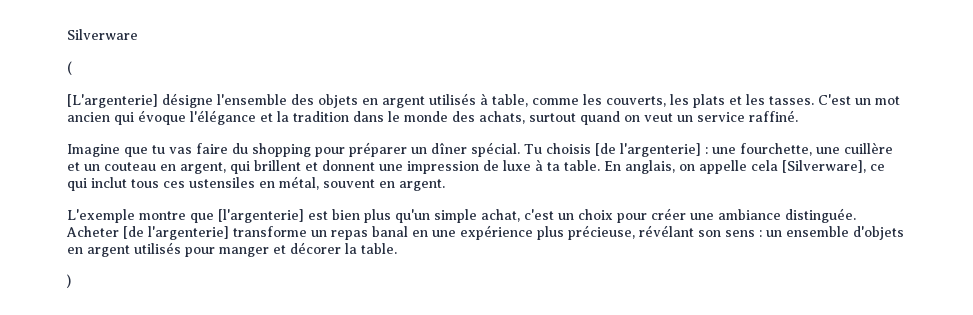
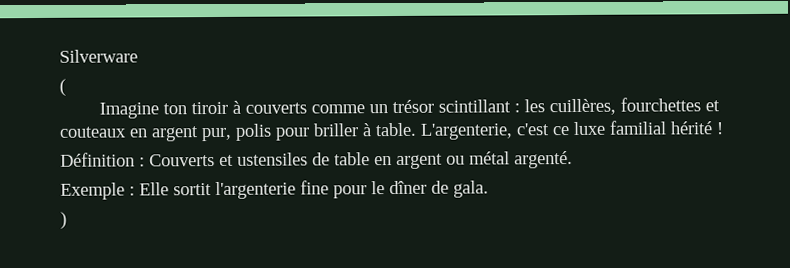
[67,93,900,108] [67,110,798,125] [67,142,893,157] [67,159,885,174] [67,176,445,191] [67,208,856,223] [66,225,904,240] [67,242,397,257] [L'argenterie] désigne l'ensemble des objets en argent utilisés à table, comme les couverts, les plats et les tasses. C'est un mot ancien qui évoque l'élégance et la tradition dans le monde des achats, surtout quand on veut un service raffiné. // Imagine que tu vas faire du shopping pour préparer un dîner spécial. Tu choisis [de l'argenterie] : une fourchette, une cuillère et un couteau en argent, qui brillent et donnent une impression de luxe à ta table. En anglais, on appelle cela [Silverware], ce qui inclut tous ces ustensiles en métal, souvent en argent. // L'exemple montre que [l'argenterie] est bien plus qu'un simple achat, c'est un choix pour créer une ambiance distinguée. Acheter [de l'argenterie] transforme un repas banal en une expérience plus précieuse, révélant son sens : un ensemble d'objets en argent utilisés pour manger et décorer la table. -> [99,97,721,119] [59,120,724,142] [60,151,573,169] [60,180,489,200] Imagine ton tiroir à couverts comme un trésor scintillant : les cuillères, fourchettes et couteaux en argent pur, polis pour briller à table. L'argenterie, c'est ce luxe familial hérité ! // Définition : Couverts et ustensiles de table en argent ou métal argenté. // Exemple : Elle sortit l'argenterie fine pour le dîner de gala.

